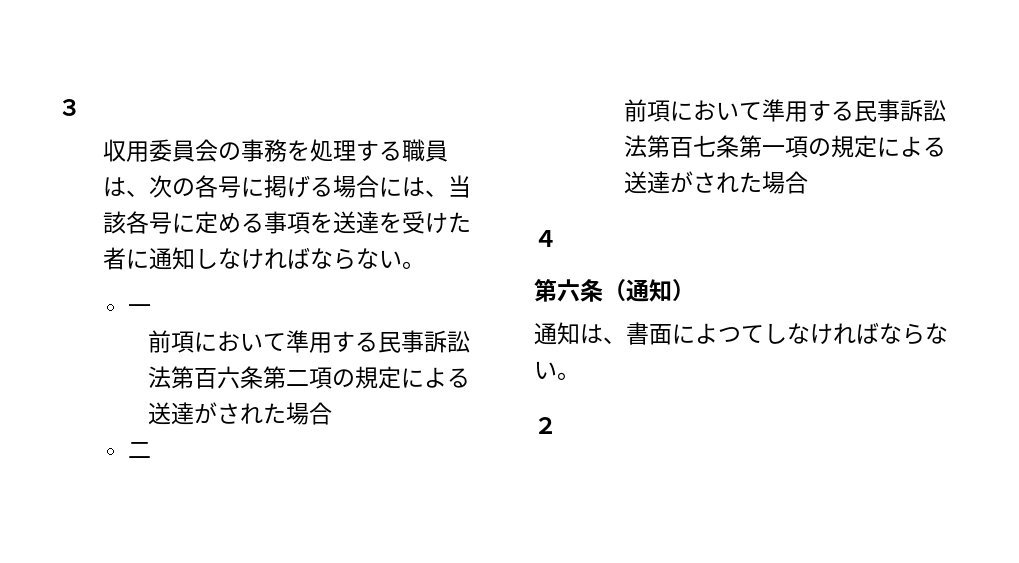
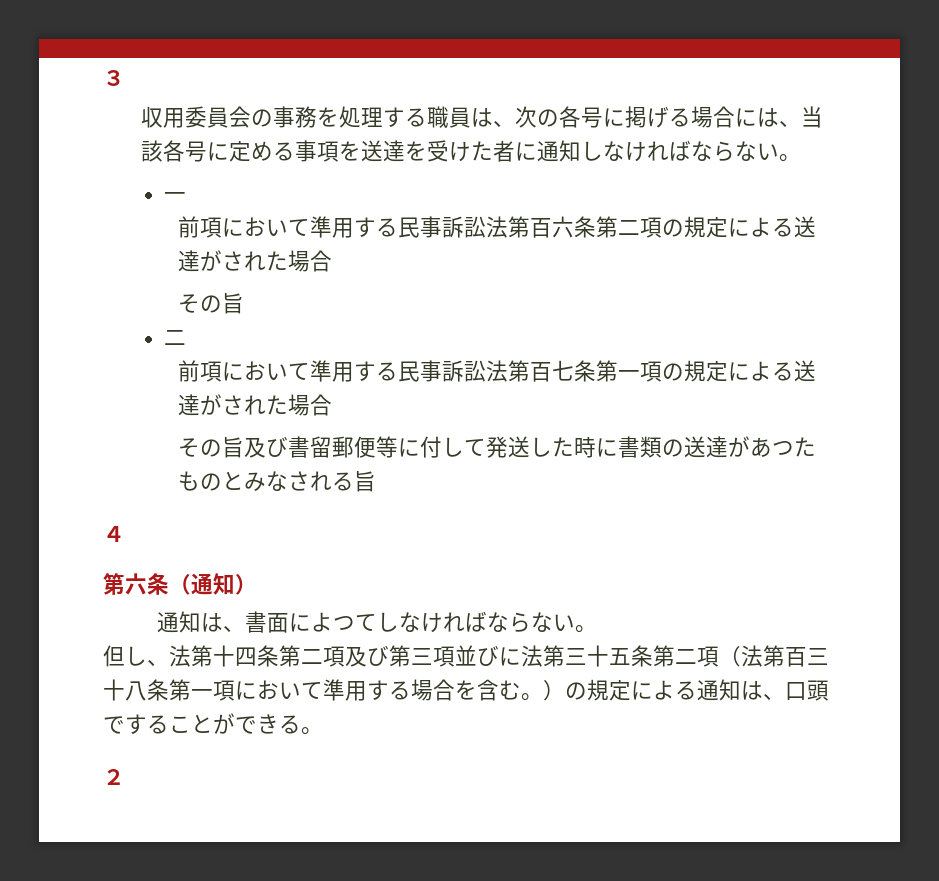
(332, 413) none -> [178,292,245,314] // その旨
(808, 182) none -> [178,436,817,458] [178,470,377,492] // その旨及び書留郵便等に付して発送した時に書類の送達があつたものとみなされる旨
(580, 376) none -> [103,645,829,667] [103,679,829,701] [103,713,323,735] // 但し、法第十四条第二項及び第三項並びに法第三十五条第二項（法第百三十八条第一項において準用する場合を含む。）の規定による通知は、口頭ですることができる。

